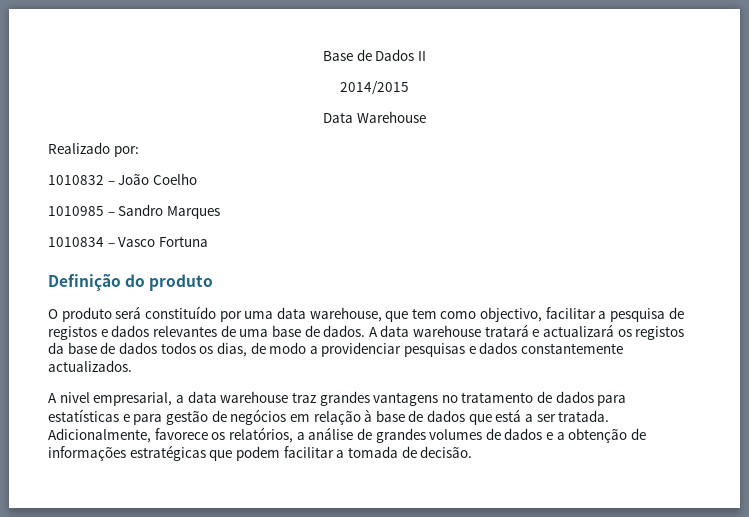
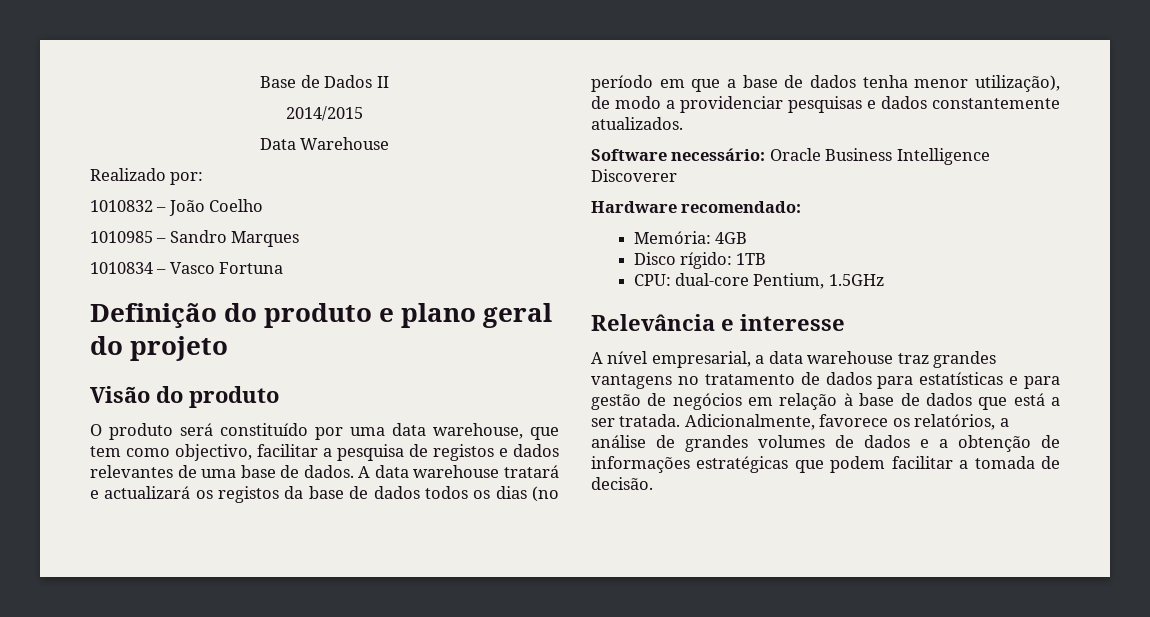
(214, 282) none -> [379,303,553,328] [90,336,229,361] [90,386,279,408] e plano geral do projeto // Visão do produto
[216,342,247,357] dias, -> [495,486,559,502] [591,75,1060,92] dias (no período em que a base de dados tenha menor utilização),
[48,360,132,372] [48,392,90,403] actualizados. // A nivel -> [591,117,683,130] [591,148,990,165] [591,169,677,182] [591,201,802,213] [633,231,748,244] [633,252,767,269] [633,273,884,289] [591,314,845,331] [591,351,648,364] atualizados. // Software necessário: Oracle Business Intelligence Discoverer // Hardware recomendado: // Memória: 4GB // Disco rígido: 1TB // CPU: dual-core Pentium, 1.5GHz // Relevância e interesse // A nível

